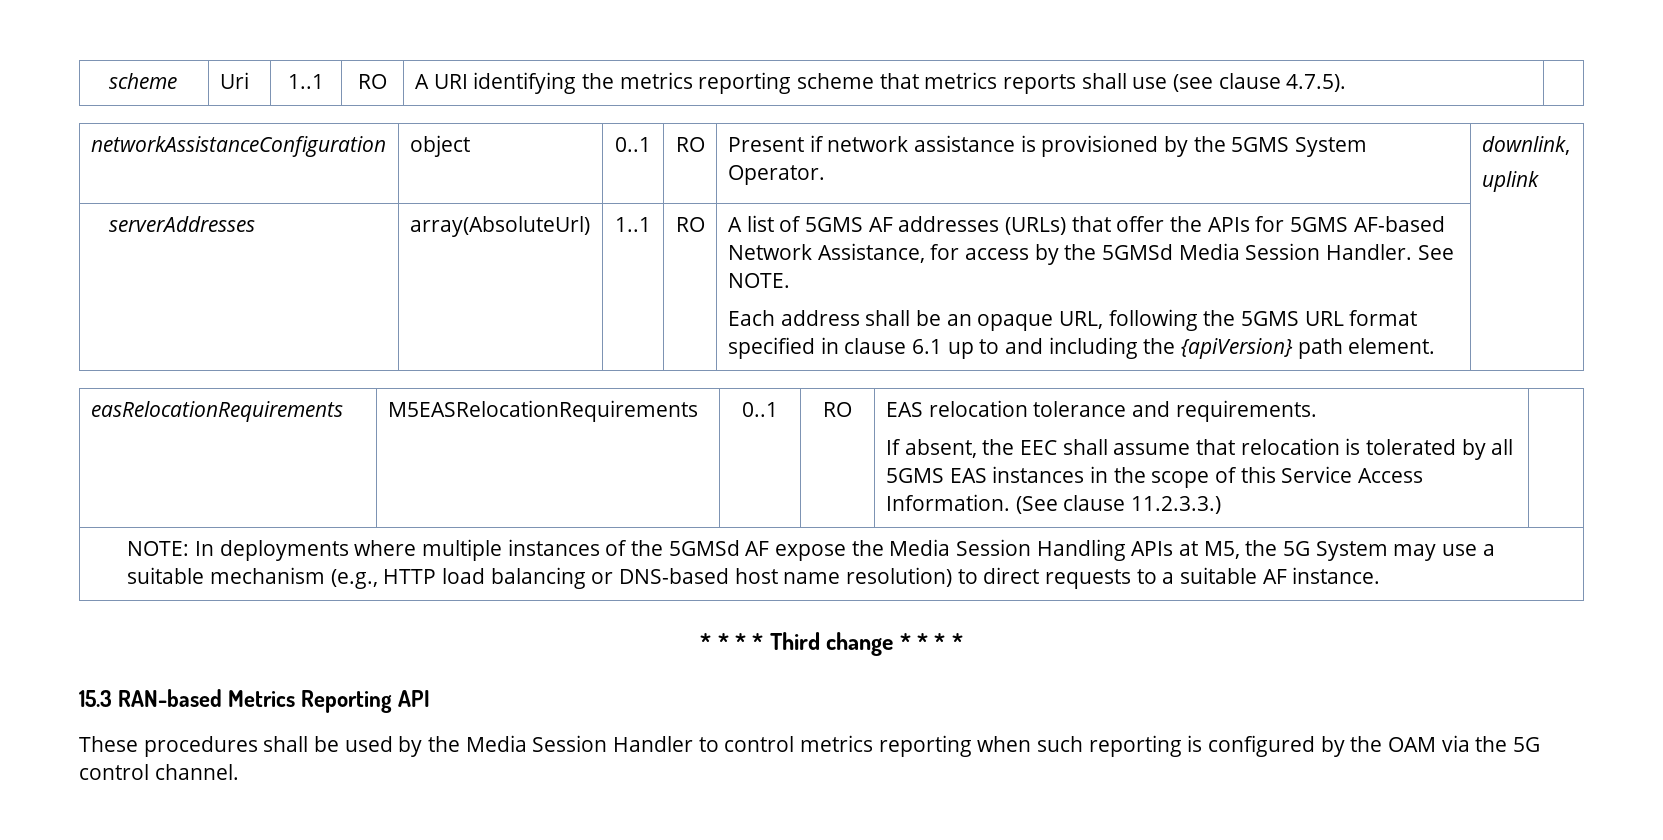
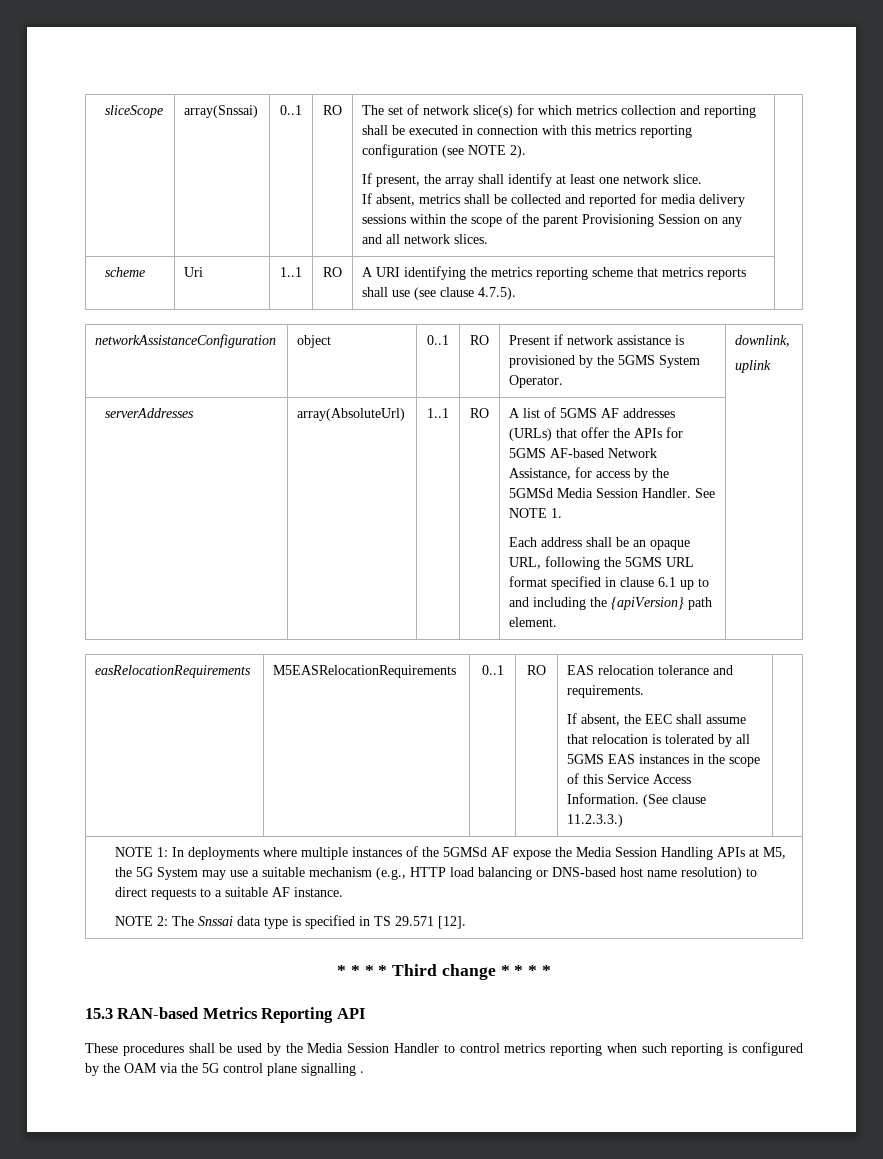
(109, 81) none -> [105,105,164,118] [184,105,259,118] [280,105,302,115] [323,105,342,115] [362,104,757,118] [362,125,693,138] [362,144,527,158] [362,173,703,187] [362,193,746,207] [362,213,743,227] [362,234,489,244] sliceScope | array(Snssai) | 0..1 | RO | The set of network slice(s) for which metrics collection and reporting shall be executed in connection with this metrics reporting configuration (see NOTE 2). // If present, the array shall identify at least one network slice. // If absent, metrics shall be collected and reported for media delivery sessions within the scope of the parent Provisioning Session on any and all network slices. | //
[727,273,790,288] NOTE. -> [509,508,563,518] NOTE 1.
[127,541,190,556] NOTE: -> [115,847,169,857] NOTE 1:
(1381, 575) none -> [115,915,467,929] // NOTE 2: The Snssai data type is specified in TS 29.571 [12].
[154,764,239,780] channel. -> [267,1063,364,1076] plane signalling .

